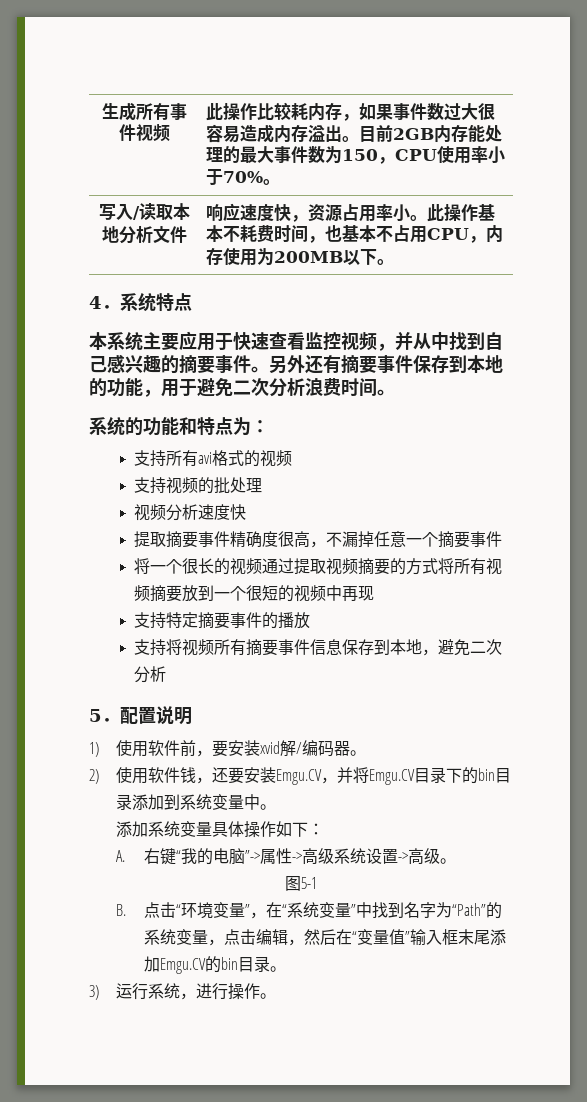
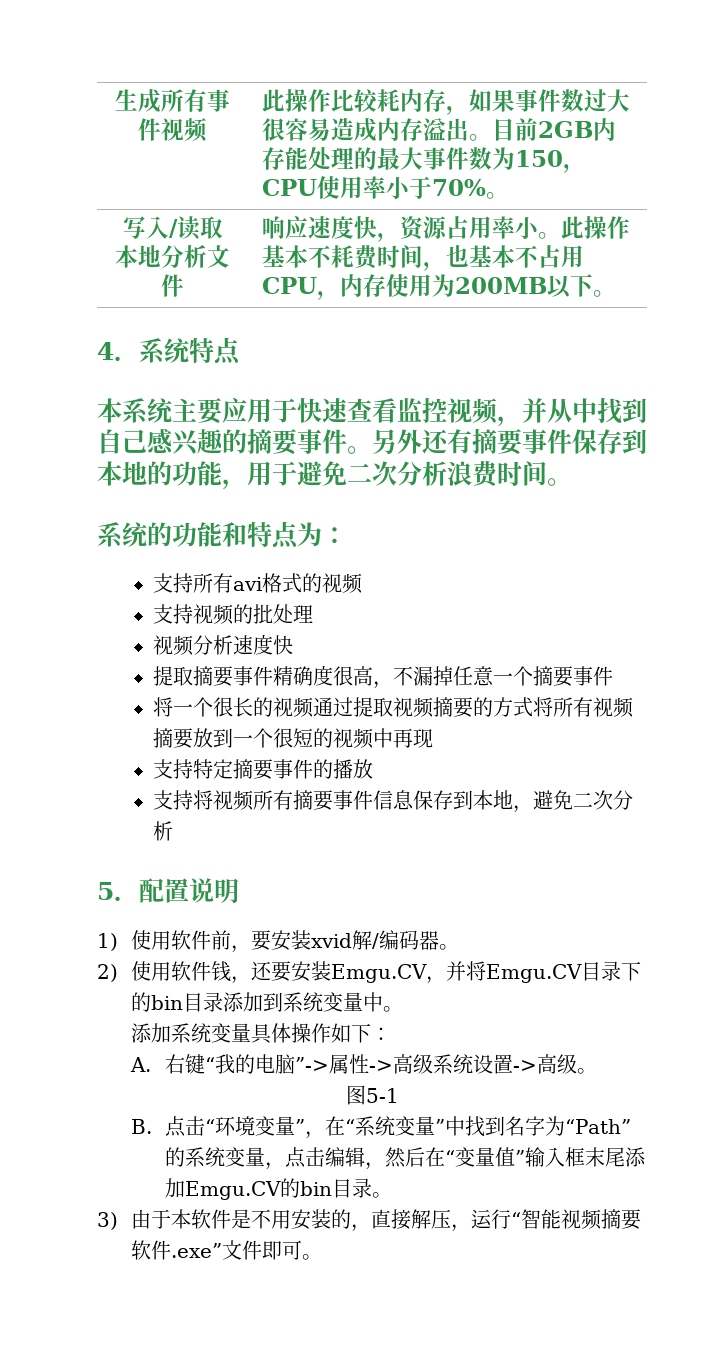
[116,983,261,1000] 运行系统，进行操作 -> [131,1209,642,1232] [131,1240,303,1260] 由于本软件是不用安装的，直接解压，运行“智能视频摘要软件.exe”文件即可

